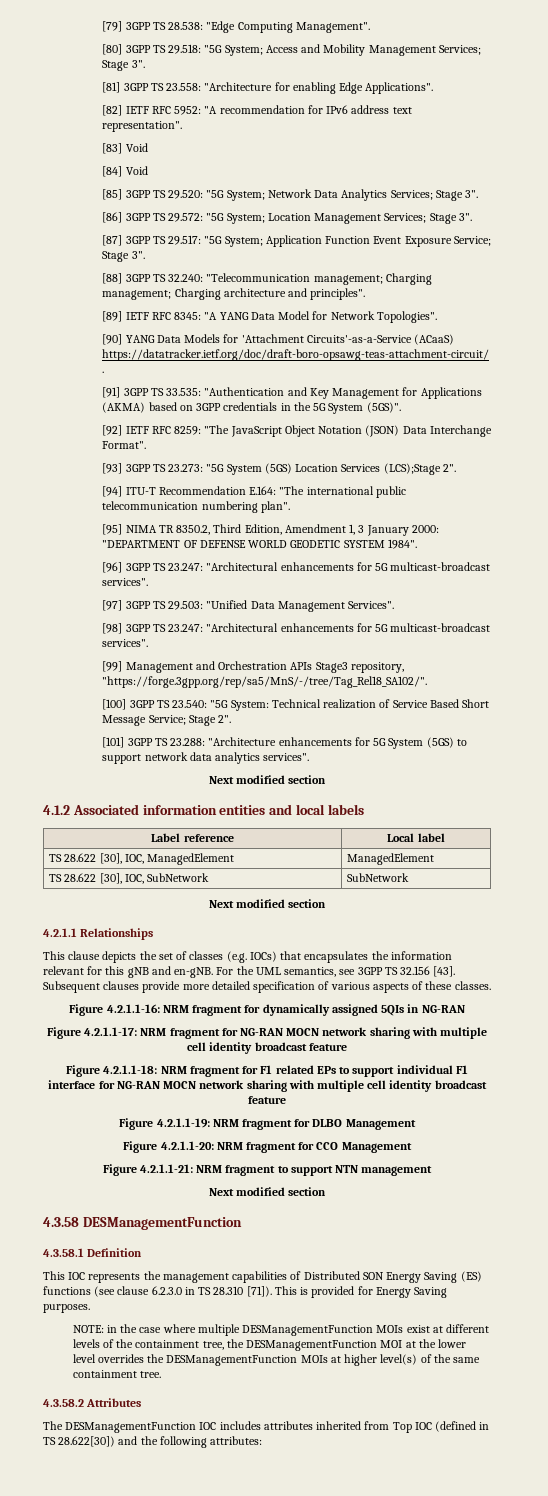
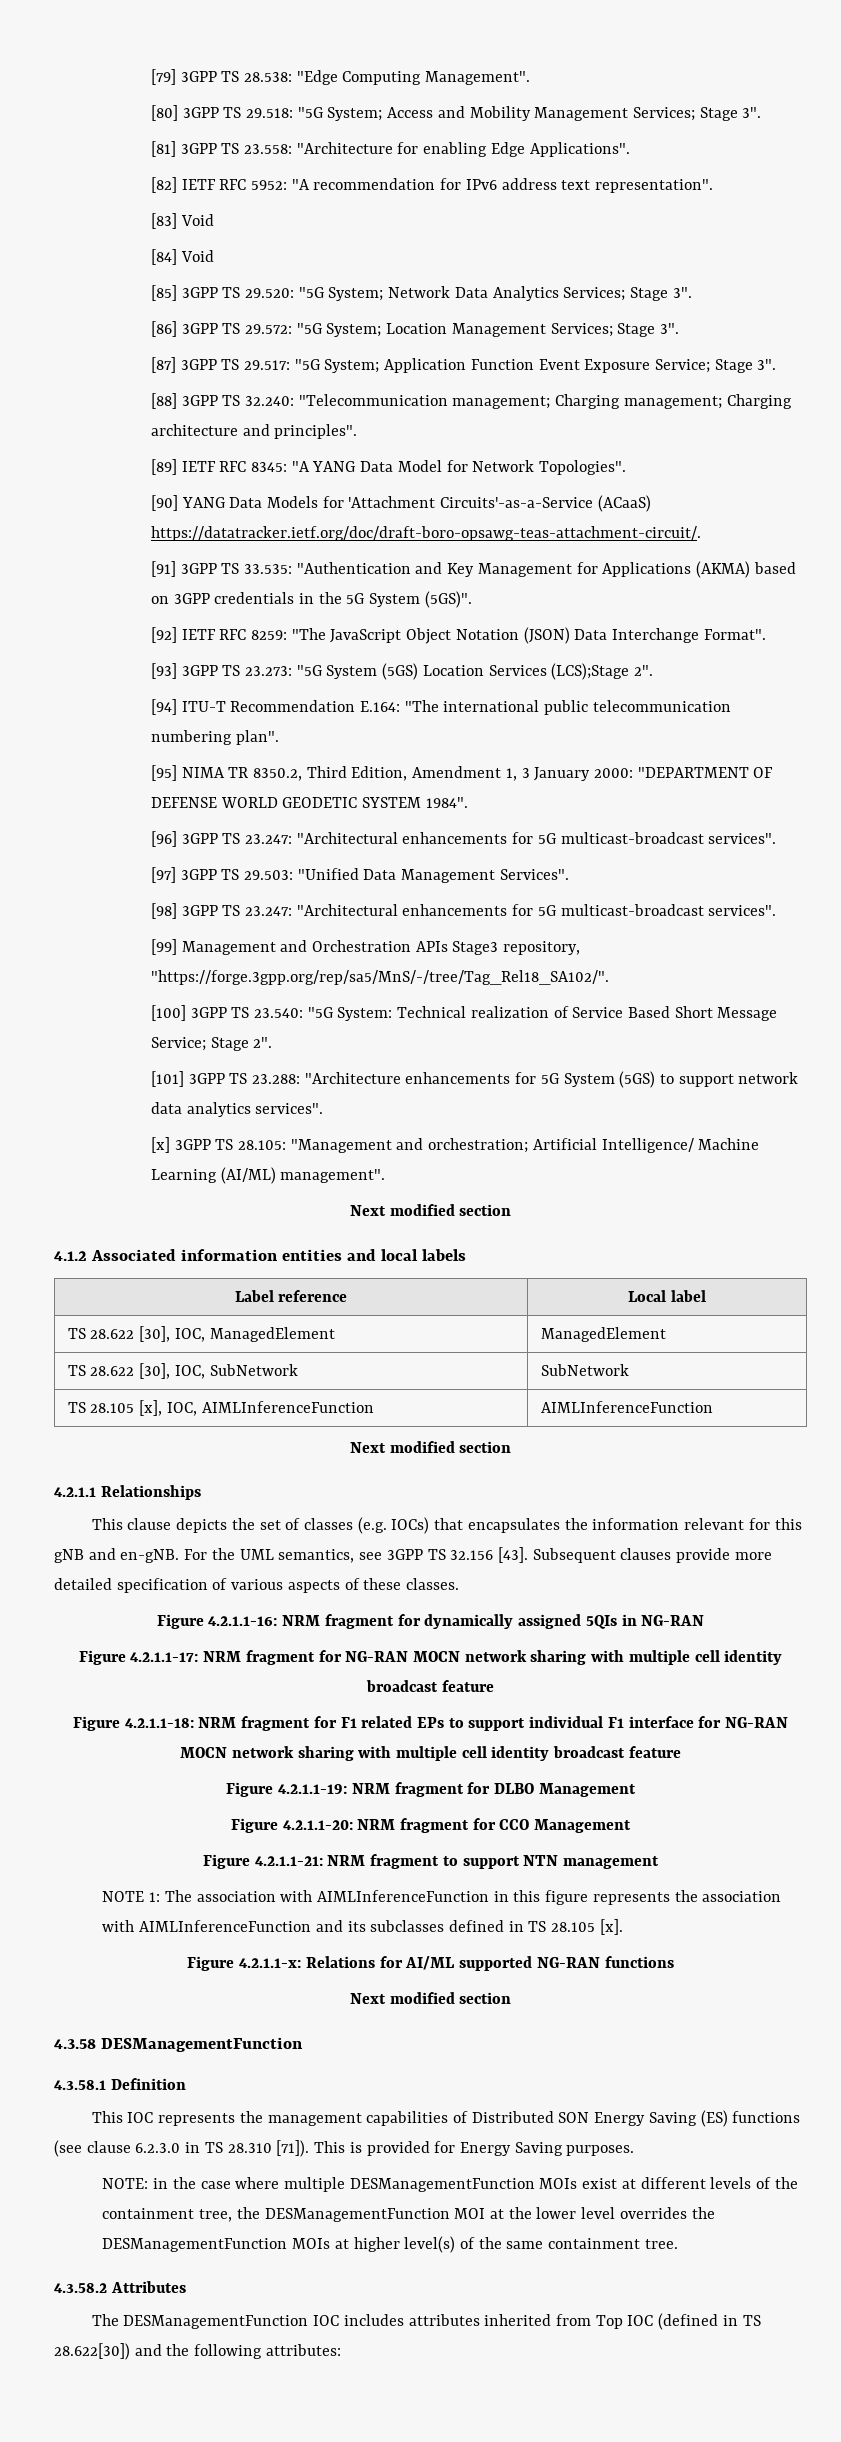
(310, 757) none -> [150,1137,760,1153] [150,1167,386,1184] // [x] 3GPP TS 28.105: "Management and orchestration; Artificial Intelligence/ Machine Learning (AI/ML) management".
(410, 877) none -> [67,1400,374,1416] [540,1401,713,1413] // TS 28.105 [x], IOC, AIMLInferenceFunction | AIMLInferenceFunction
(433, 1171) none -> [102,1890,782,1905] [102,1919,623,1935] [187,1956,674,1971] // NOTE 1: The association with AIMLInferenceFunction in this figure represents the association with AIMLInferenceFunction and its subclasses defined in TS 28.105 [x]. // Figure 4.2.1.1-x: Relations for AI/ML supported NG-RAN functions

